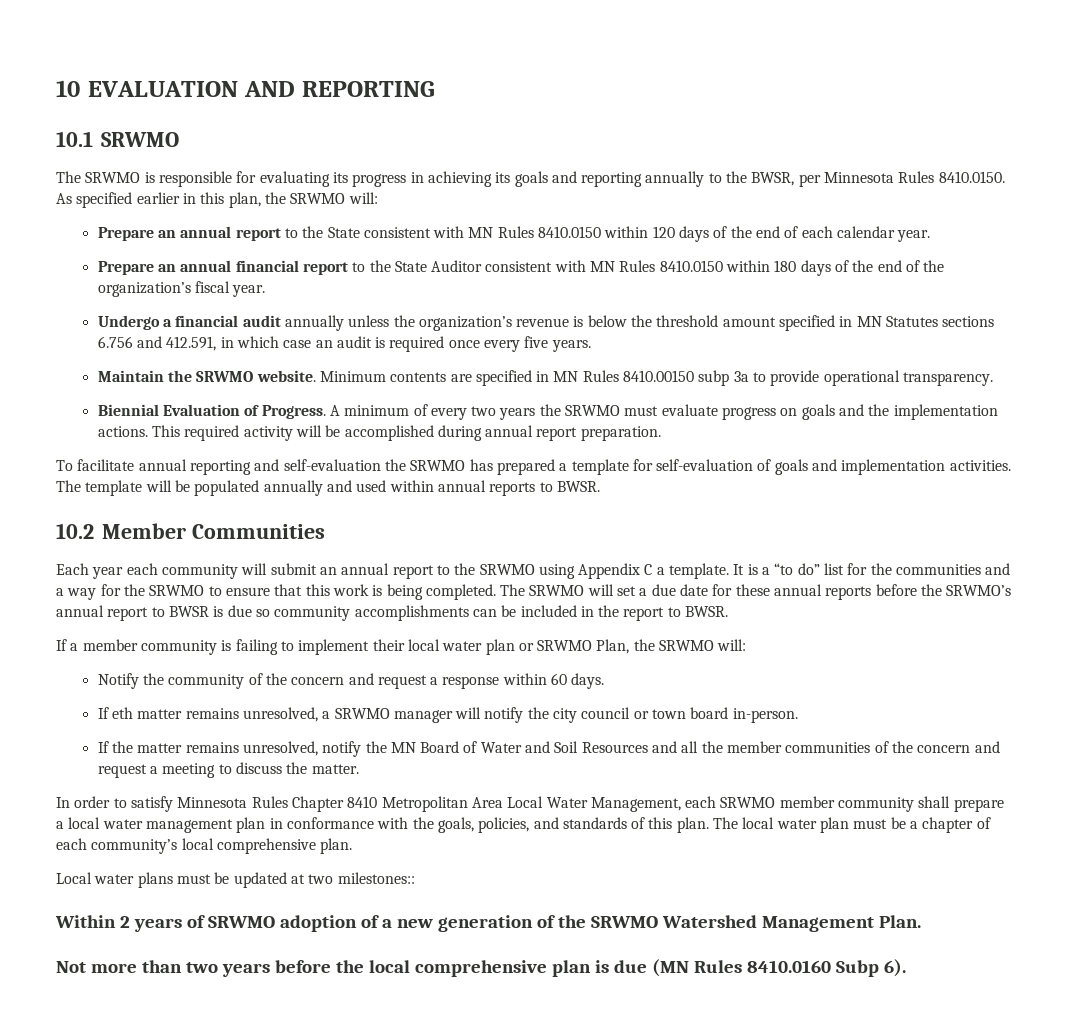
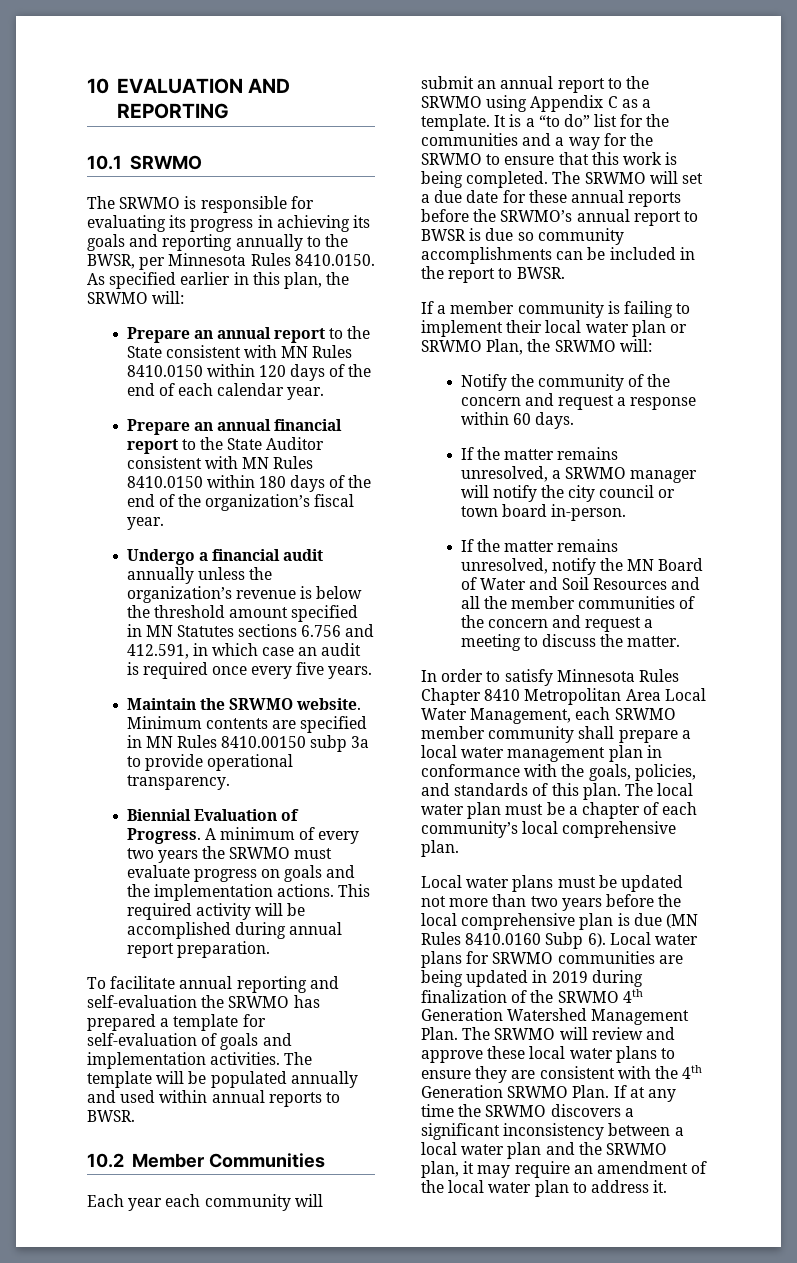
(653, 569) none -> [621,99,638,108] as
[111,707,133,719] eth -> [476,447,500,460] the
[290,872,415,884] [55,915,921,932] [56,961,86,973] at two milestones:: // Within 2 years of SRWMO adoption of a new generation of the SRWMO Watershed Management Plan. // Not -> [421,896,446,907] not
(906, 968) none -> [609,932,698,945] [421,951,683,968] [421,970,643,987] [421,989,643,1003] [421,1008,690,1025] [421,1027,675,1040] [421,1046,675,1063] [421,1065,703,1083] [421,1085,676,1102] [421,1104,634,1117] [421,1123,684,1140] [421,1142,667,1159] [421,1161,708,1178] [421,1180,668,1197] Local water plans for SRWMO communities are being updated in 2019 during finalization of the SRWMO 4th Generation Watershed Management Plan. The SRWMO will review and approve these local water plans to ensure they are consistent with the 4th Generation SRWMO Plan. If at any time the SRWMO discovers a significant inconsistency between a local water plan and the SRWMO plan, it may require an amendment of the local water plan to address it.

